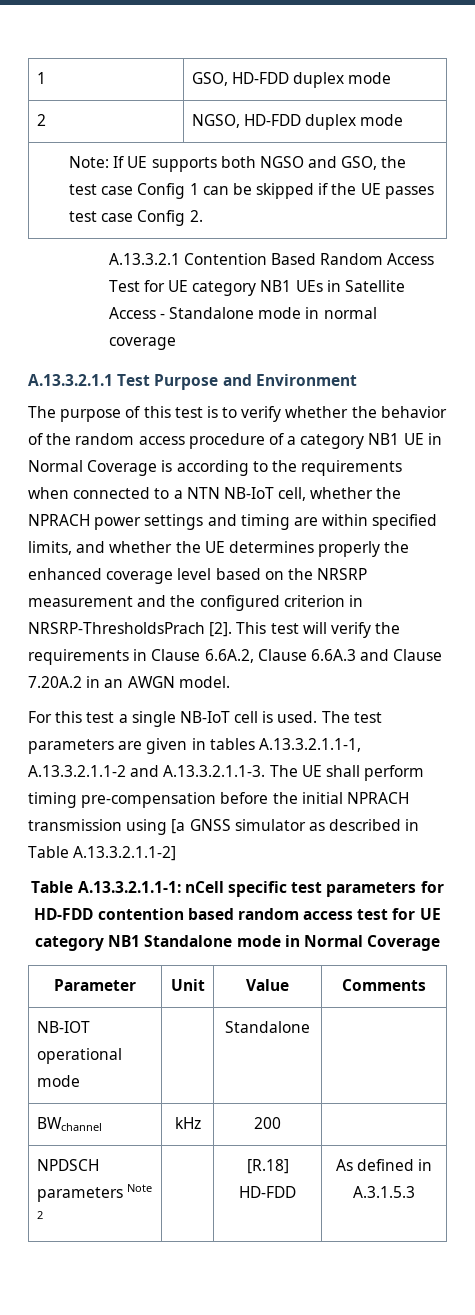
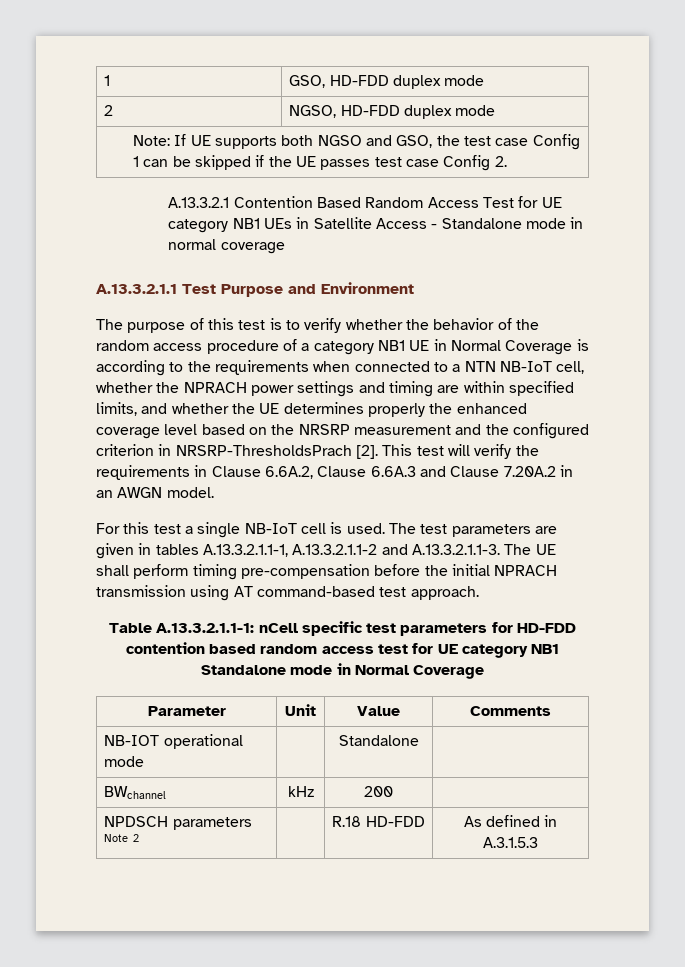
[171,819,420,834] [28,846,177,861] [a GNSS simulator as described in Table A.13.3.2.1.1-2] -> [233,586,479,600] AT command-based test approach.
[246,1159,289,1174] [R.18] -> [332,816,362,827] R.18

